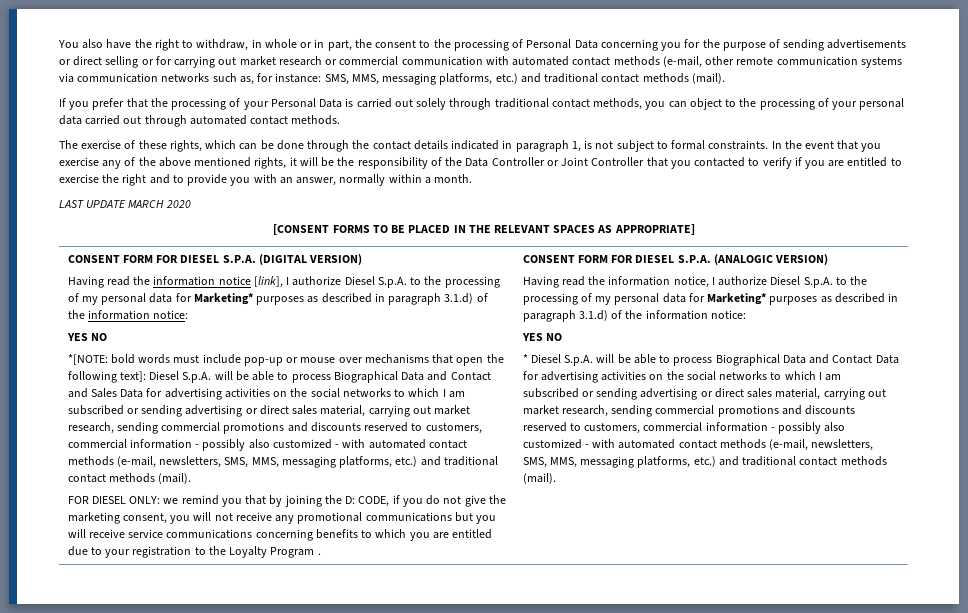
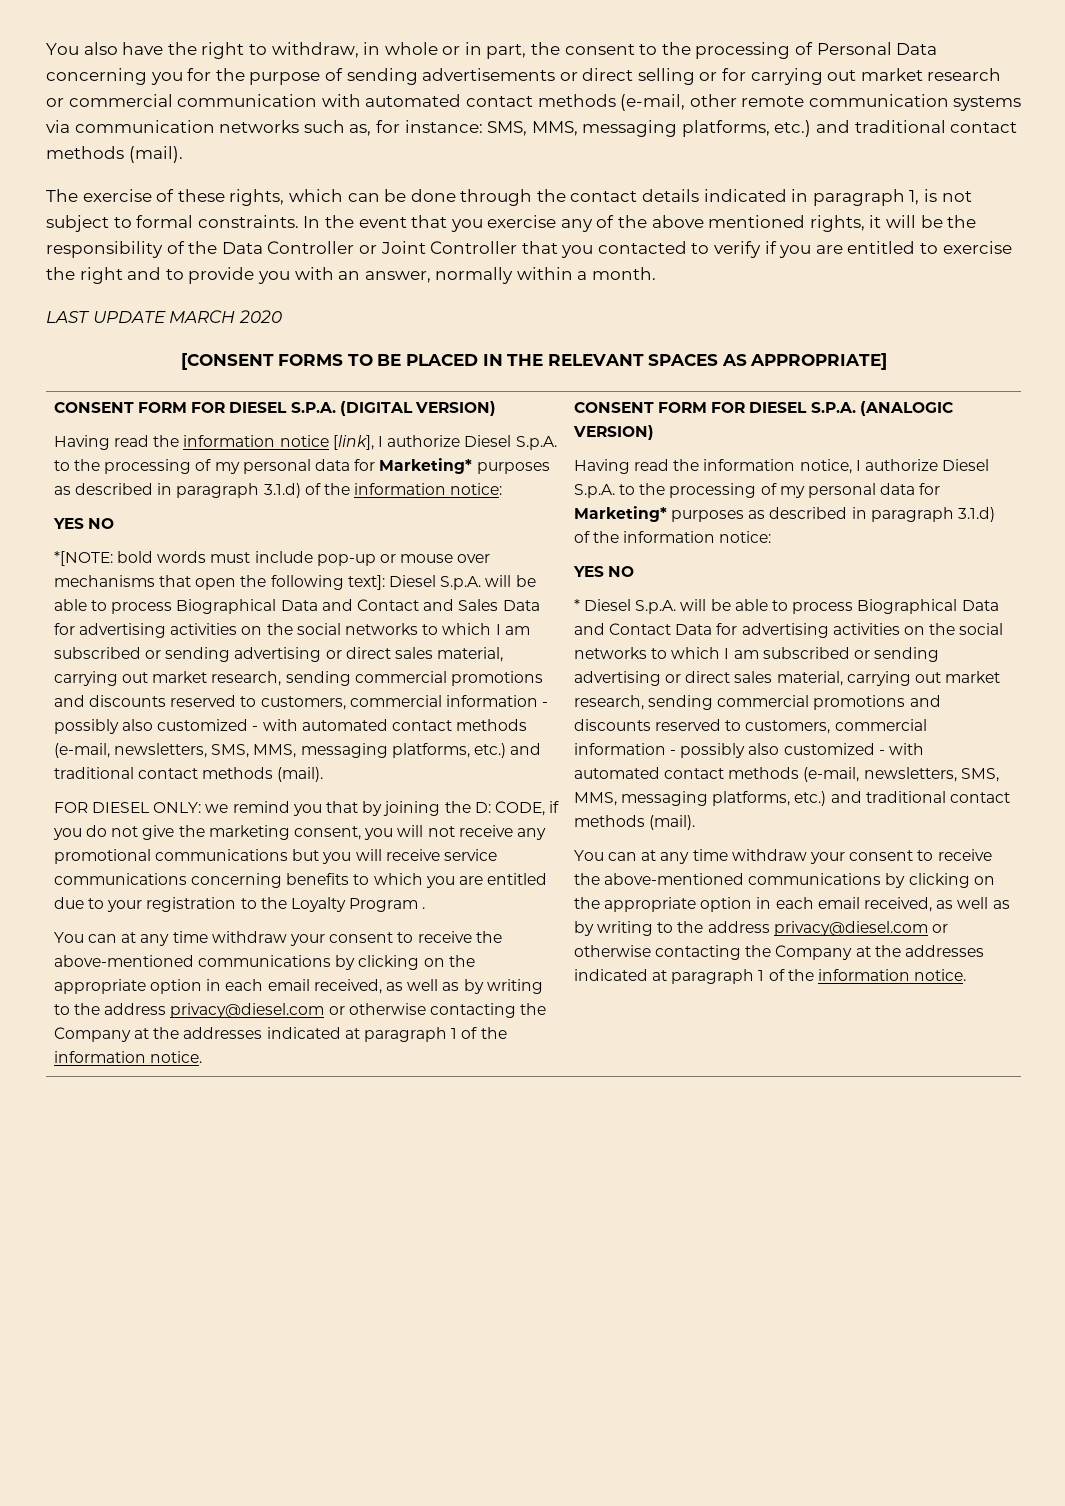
[59,98,905,110] [59,115,341,127] // If you prefer that the processing of your Personal Data is carried out solely through traditional contact methods, you can object to the processing of your personal data carried out through automated contact methods. -> (183, 154) none
(321, 554) none -> [53,931,502,946] [53,955,475,970] [53,979,543,994] [53,1003,547,1018] [53,1027,507,1042] [53,1051,203,1063] // You can at any time withdraw your consent to receive the above-mentioned communications by clicking on the appropriate option in each email received, as well as by writing to the address privacy@diesel.com or otherwise contacting the Company at the addresses indicated at paragraph 1 of the information notice.
(556, 478) none -> [573,849,992,864] [573,873,995,888] [573,897,1010,912] [573,921,948,936] [573,945,984,960] [573,969,967,984] // You can at any time withdraw your consent to receive the above-mentioned communications by clicking on the appropriate option in each email received, as well as by writing to the address privacy@diesel.com or otherwise contacting the Company at the addresses indicated at paragraph 1 of the information notice.

